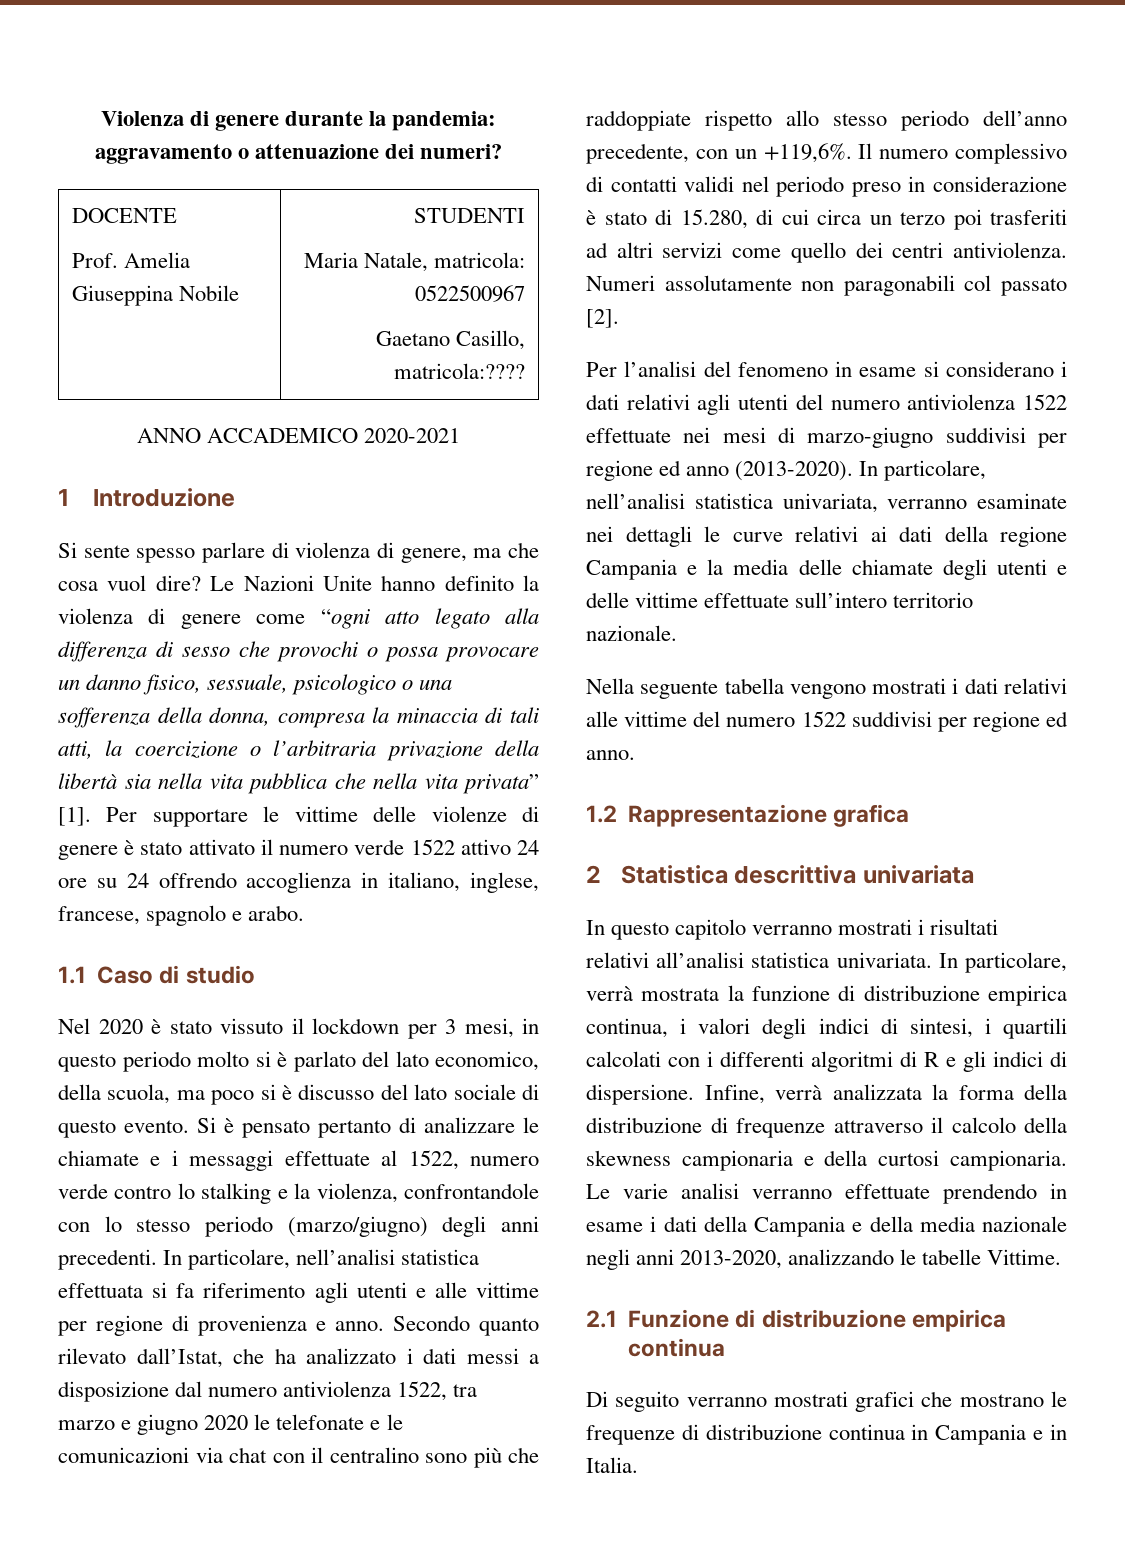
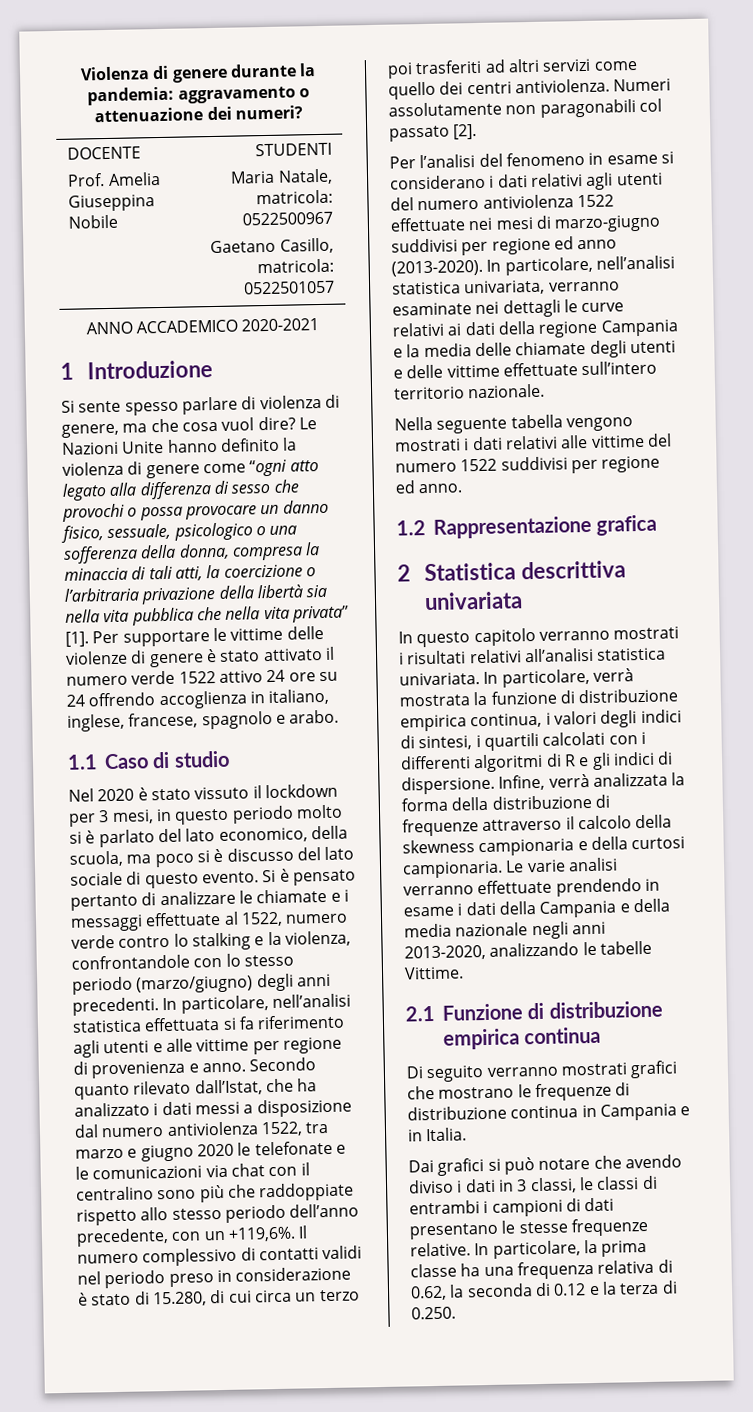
[394,363,526,379] matricola:???? -> [256,258,334,274] [242,280,335,295] matricola: 0522501057
(638, 1465) none -> [408,1154,682,1176] [408,1175,658,1194] [409,1197,615,1217] [409,1217,649,1240] [410,1239,648,1259] [410,1259,673,1280] [410,1280,678,1301] [411,1306,456,1320] // Dai grafici si può notare che avendo diviso i dati in 3 classi, le classi di entrambi i campioni di dati presentano le stesse frequenze relative. In particolare, la prima classe ha una frequenza relativa di 0.62, la seconda di 0.12 e la terza di 0.250.

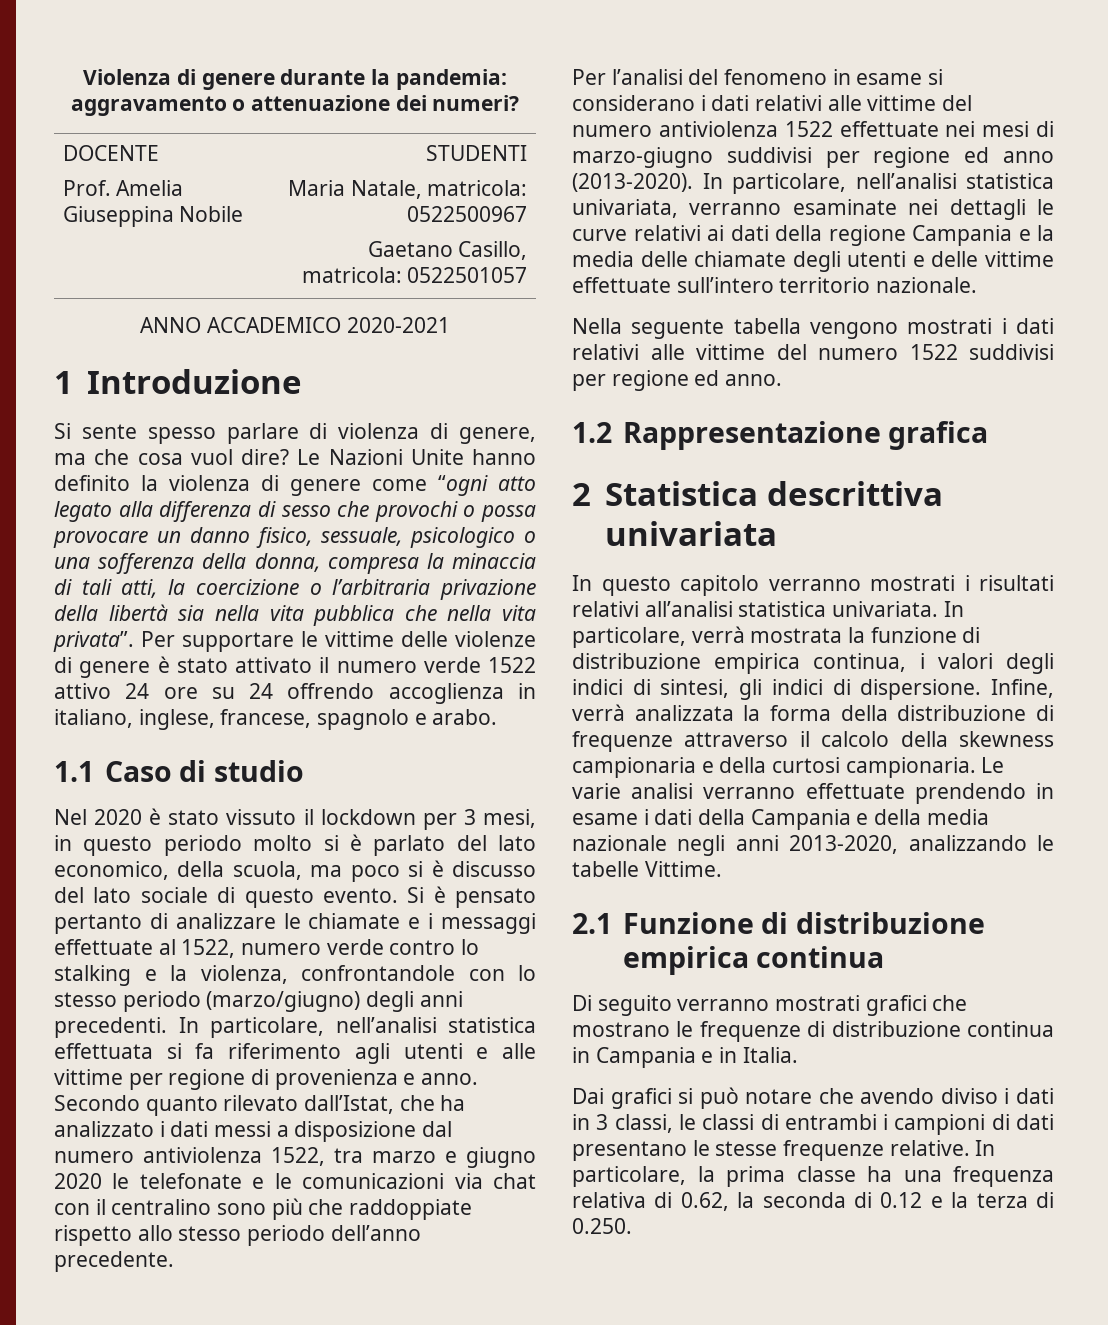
[291,605,349,623] [65,631,89,647] privata” [1]. -> [53,631,134,652] privata”.
[76,1225,309,1247] [77,1245,363,1267] [77,1266,352,1289] [78,1289,360,1307] [387,58,638,79] [388,78,672,100] [388,98,662,118] [389,124,478,142] precedente, con un +119,6%. Il numero complessivo di contatti validi nel periodo preso in considerazione è stato di 15.280, di cui circa un terzo poi trasferiti ad altri servizi come quello dei centri antiviolenza. Numeri assolutamente non paragonabili col passato [2]. -> [54,1251,174,1272] precedente.
[585,172,663,190] agli utenti -> [827,95,937,111] alle vittime
[475,731,646,751] [400,753,590,773] i quartili calcolati con i differenti algoritmi di R e -> (730, 688) none

